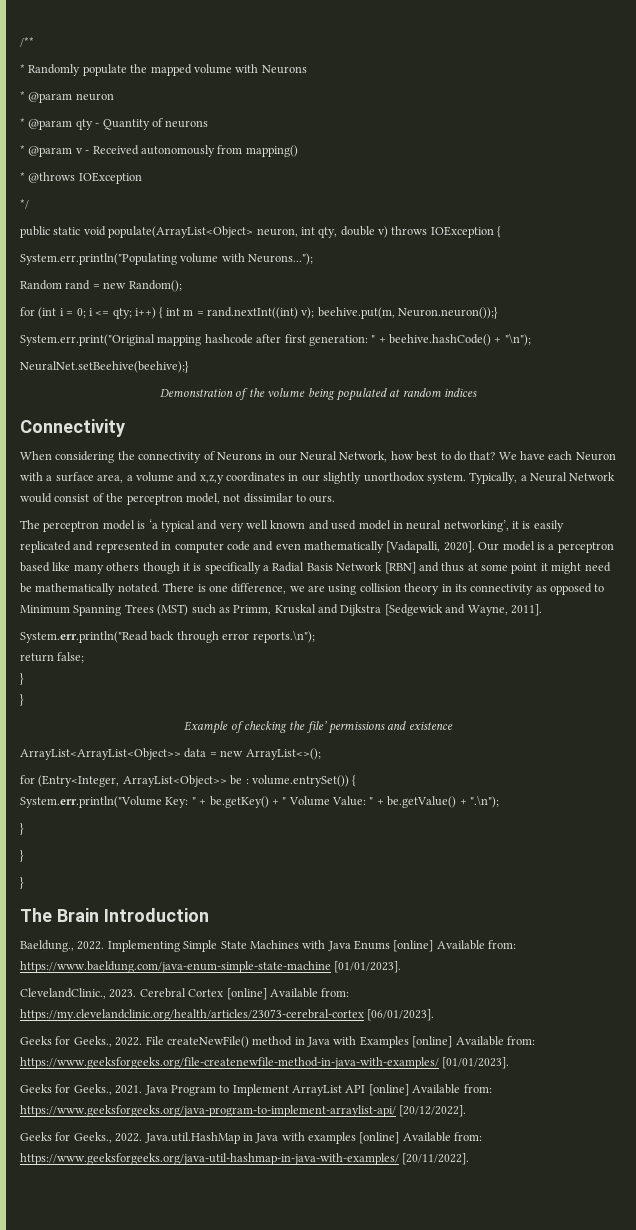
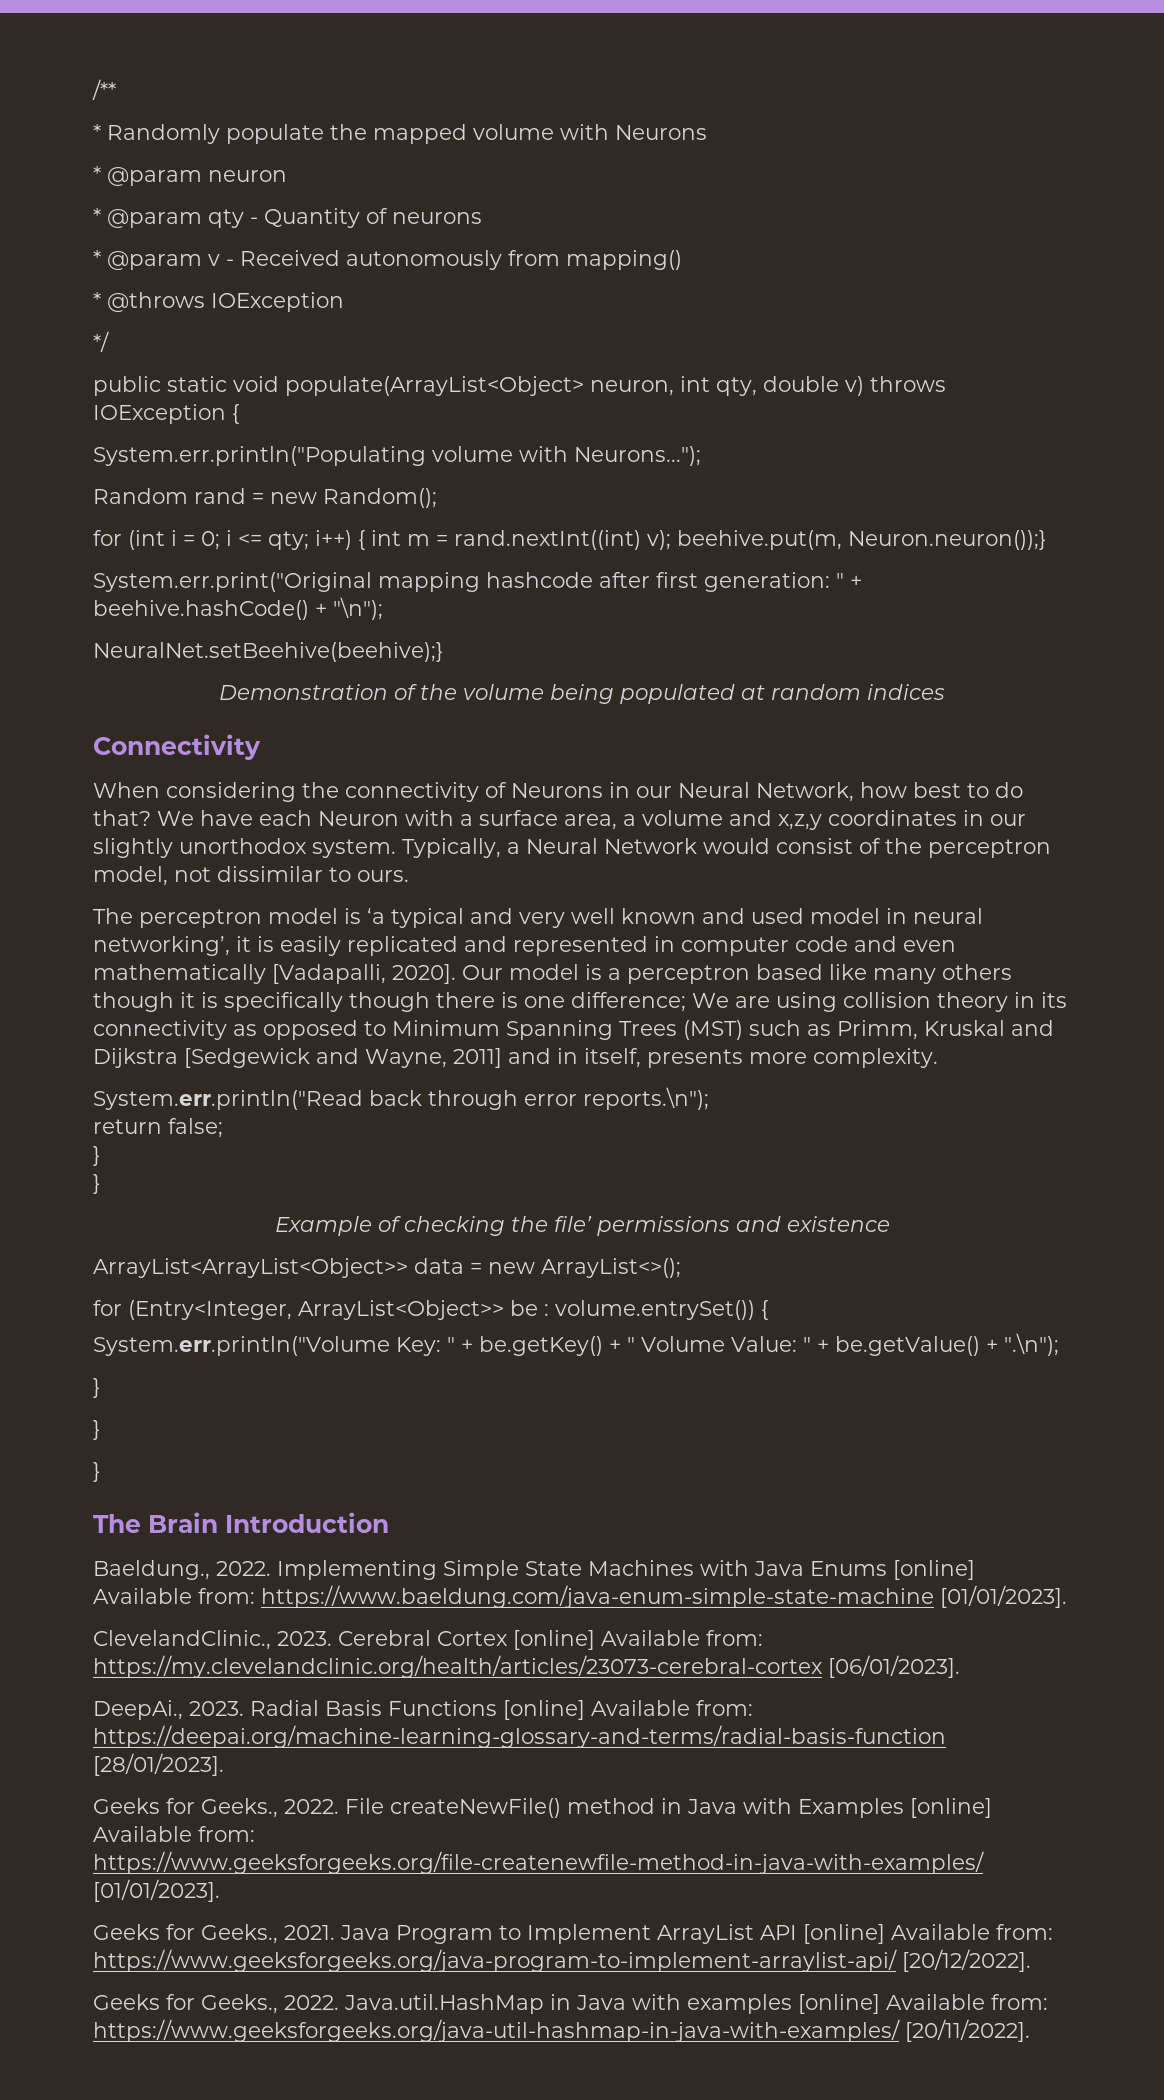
[263,562,611,574] [20,583,305,595] a Radial Basis Network [RBN] and thus at some point it might need be mathematically notated. There is one difference, we -> [349,992,729,1012] though there is one difference; We
[510,604,542,616] 2011]. -> [453,1048,938,1068] 2011] and in itself, presents more complexity.
(435, 1015) none -> [93,1700,753,1720] [93,1725,946,1748] [93,1753,224,1776] // DeepAi., 2023. Radial Basis Functions [online] Available from: https://deepai.org/machine-learning-glossary-and-terms/radial-basis-function [28/01/2023].

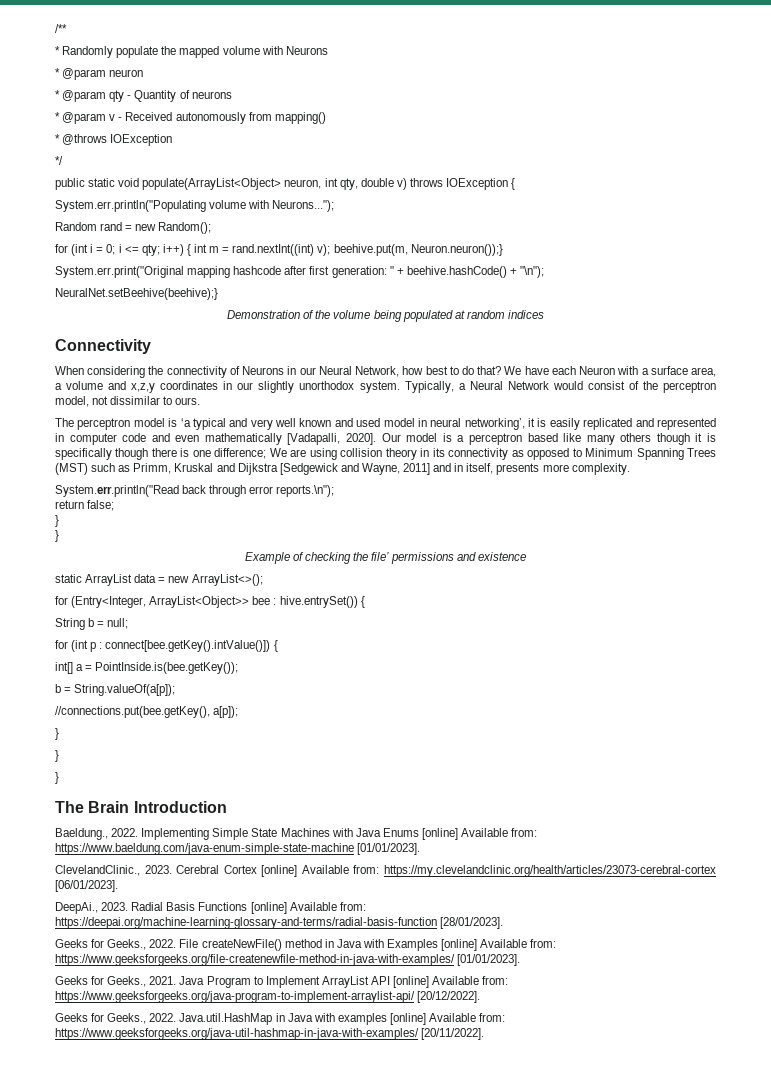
[93,1258,408,1278] ArrayList<ArrayList<Object>> -> [55,574,133,586] static ArrayList
[510,1300,768,1320] [93,1333,1059,1356] be : volume.entrySet()) { // System.err.println("Volume Key: " + be.getKey() + " Volume Value: " + be.getValue() + ".\n"); -> [252,596,365,608] [55,618,129,630] [55,640,278,652] [55,662,239,674] [55,684,176,696] [55,706,239,718] bee : hive.entrySet()) { // String b = null; // for (int p : connect[bee.getKey().intValue()]) { // int[] a = PointInside.is(bee.getKey()); // b = String.valueOf(a[p]); // //connections.put(bee.getKey(), a[p]);

